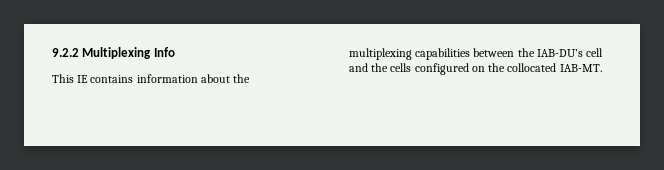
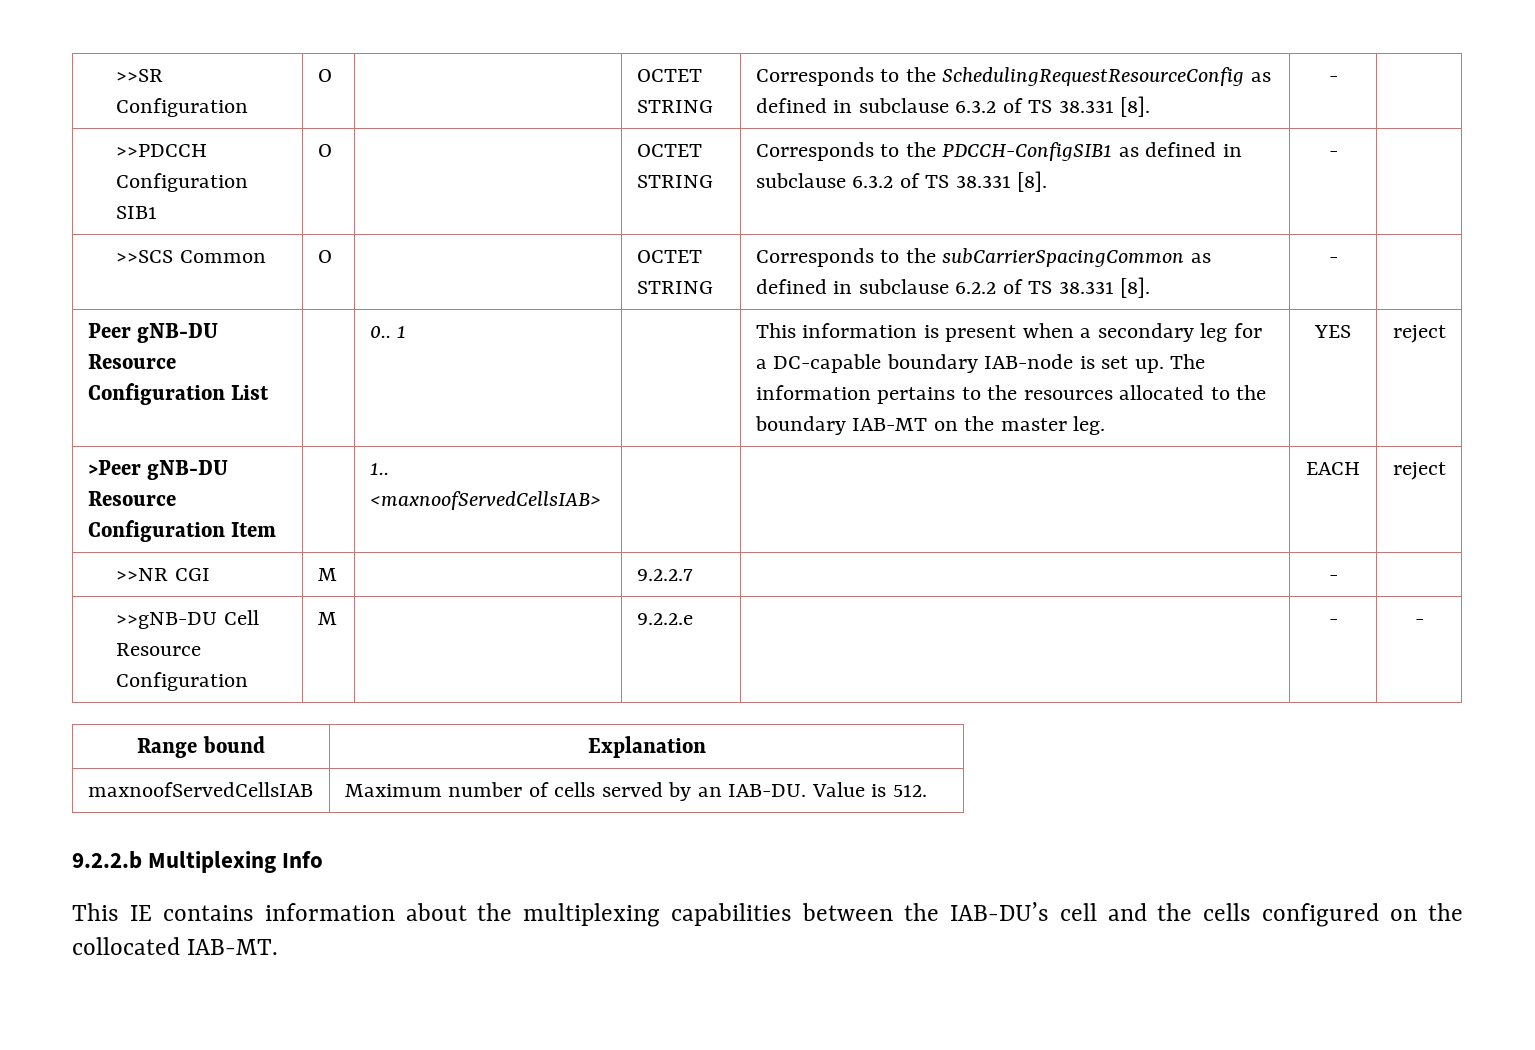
[52,48,79,57] 9.2.2 -> [116,69,164,82] [116,98,249,117] [317,69,332,82] [636,69,702,82] [636,100,713,113] [755,67,1271,86] [755,96,1151,117] [1328,76,1338,82] [116,144,208,157] [116,173,249,192] [116,206,158,219] [317,144,332,157] [636,144,702,157] [636,175,713,188] [755,142,1242,161] [755,171,1048,192] [1328,151,1338,157] [116,250,266,263] [317,250,332,263] [636,250,702,263] [636,281,713,294] [755,248,1211,267] [755,277,1151,298] [1328,257,1338,263] [87,323,219,343] [87,354,176,369] [87,383,270,405] [369,326,407,338] [755,323,1262,342] [755,354,1206,373] [755,385,1267,404] [754,416,1106,435] [1314,325,1351,338] [1392,325,1446,343] [87,460,229,480] [87,491,176,506] [87,520,277,542] [369,463,389,475] [369,491,601,510] [1306,462,1360,475] [1392,462,1446,480] [116,568,210,581] [317,568,337,581] [636,569,693,581] [1328,575,1338,581] [116,610,259,629] [116,643,202,656] [116,672,249,691] [317,612,337,625] [636,613,693,625] [1328,619,1338,625] [1414,619,1424,625] [137,736,265,758] [587,736,706,758] [87,782,313,797] [344,782,927,801] [72,851,142,869] >>SR Configuration | O | | OCTET STRING | Corresponds to the SchedulingRequestResourceConfig as defined in subclause 6.3.2 of TS 38.331 [8]. | - | // >>PDCCH Configuration SIB1 | O | | OCTET STRING | Corresponds to the PDCCH-ConfigSIB1 as defined in subclause 6.3.2 of TS 38.331 [8]. | - | // >>SCS Common | O | | OCTET STRING | Corresponds to the subCarrierSpacingCommon as defined in subclause 6.2.2 of TS 38.331 [8]. | - | // Peer gNB-DU Resource Configuration List | | 0.. 1 | | This information is present when a secondary leg for a DC-capable boundary IAB-node is set up. The information pertains to the resources allocated to the boundary IAB-MT on the master leg. | YES | reject // >Peer gNB-DU Resource Configuration Item | | 1.. <maxnoofServedCellsIAB> | | | EACH | reject // >>NR CGI | M | | 9.2.2.7 | | - | // >>gNB-DU Cell Resource Configuration | M | | 9.2.2.e | | - | - // Range bound | Explanation // maxnoofServedCellsIAB | Maximum number of cells served by an IAB-DU. Value is 512. // 9.2.2.b

